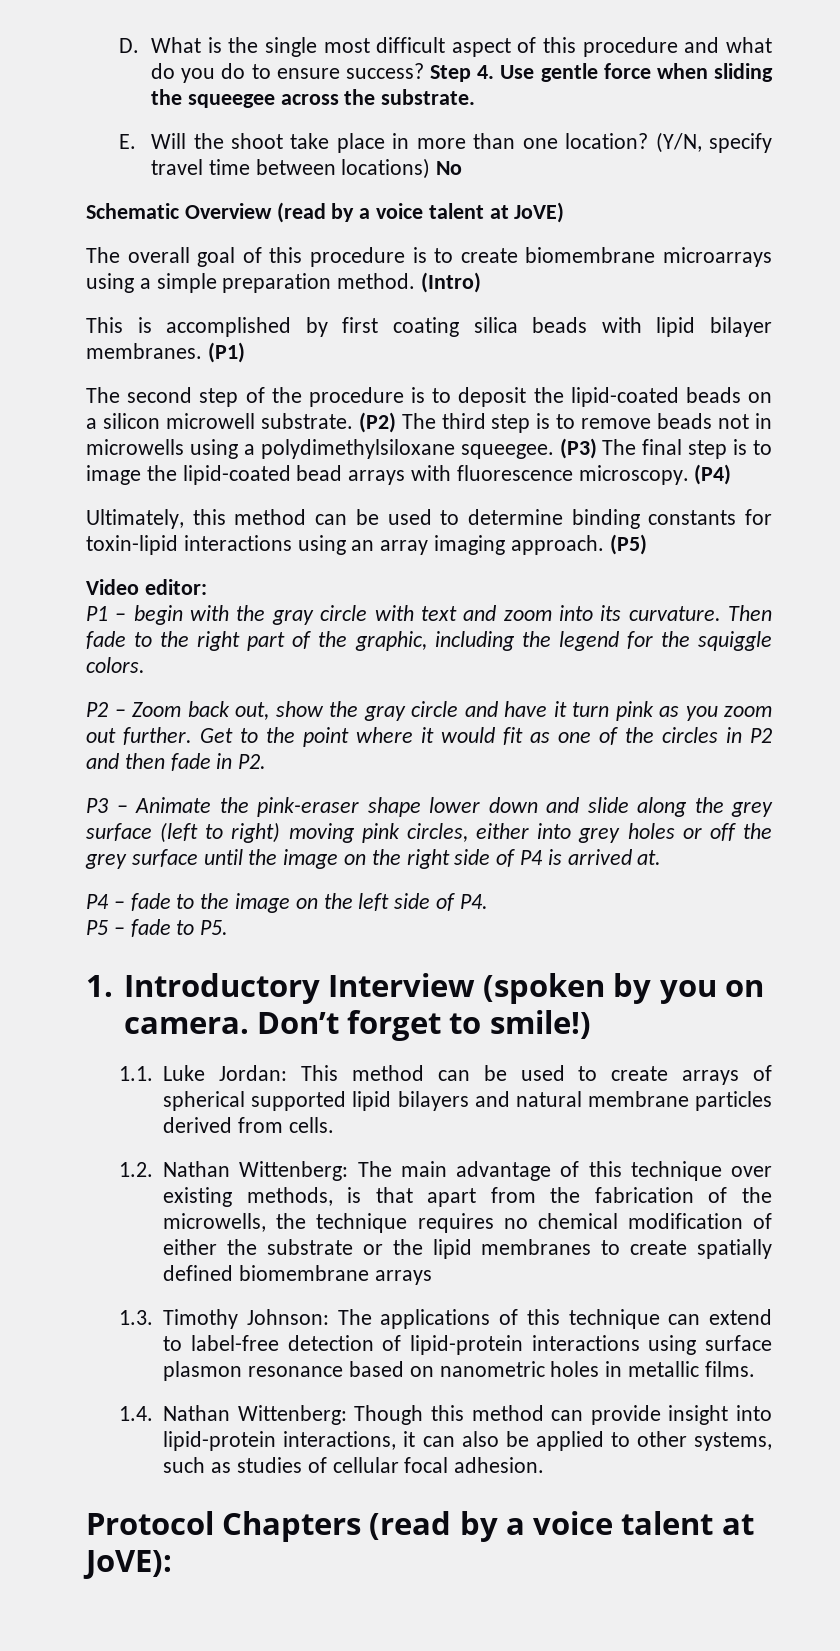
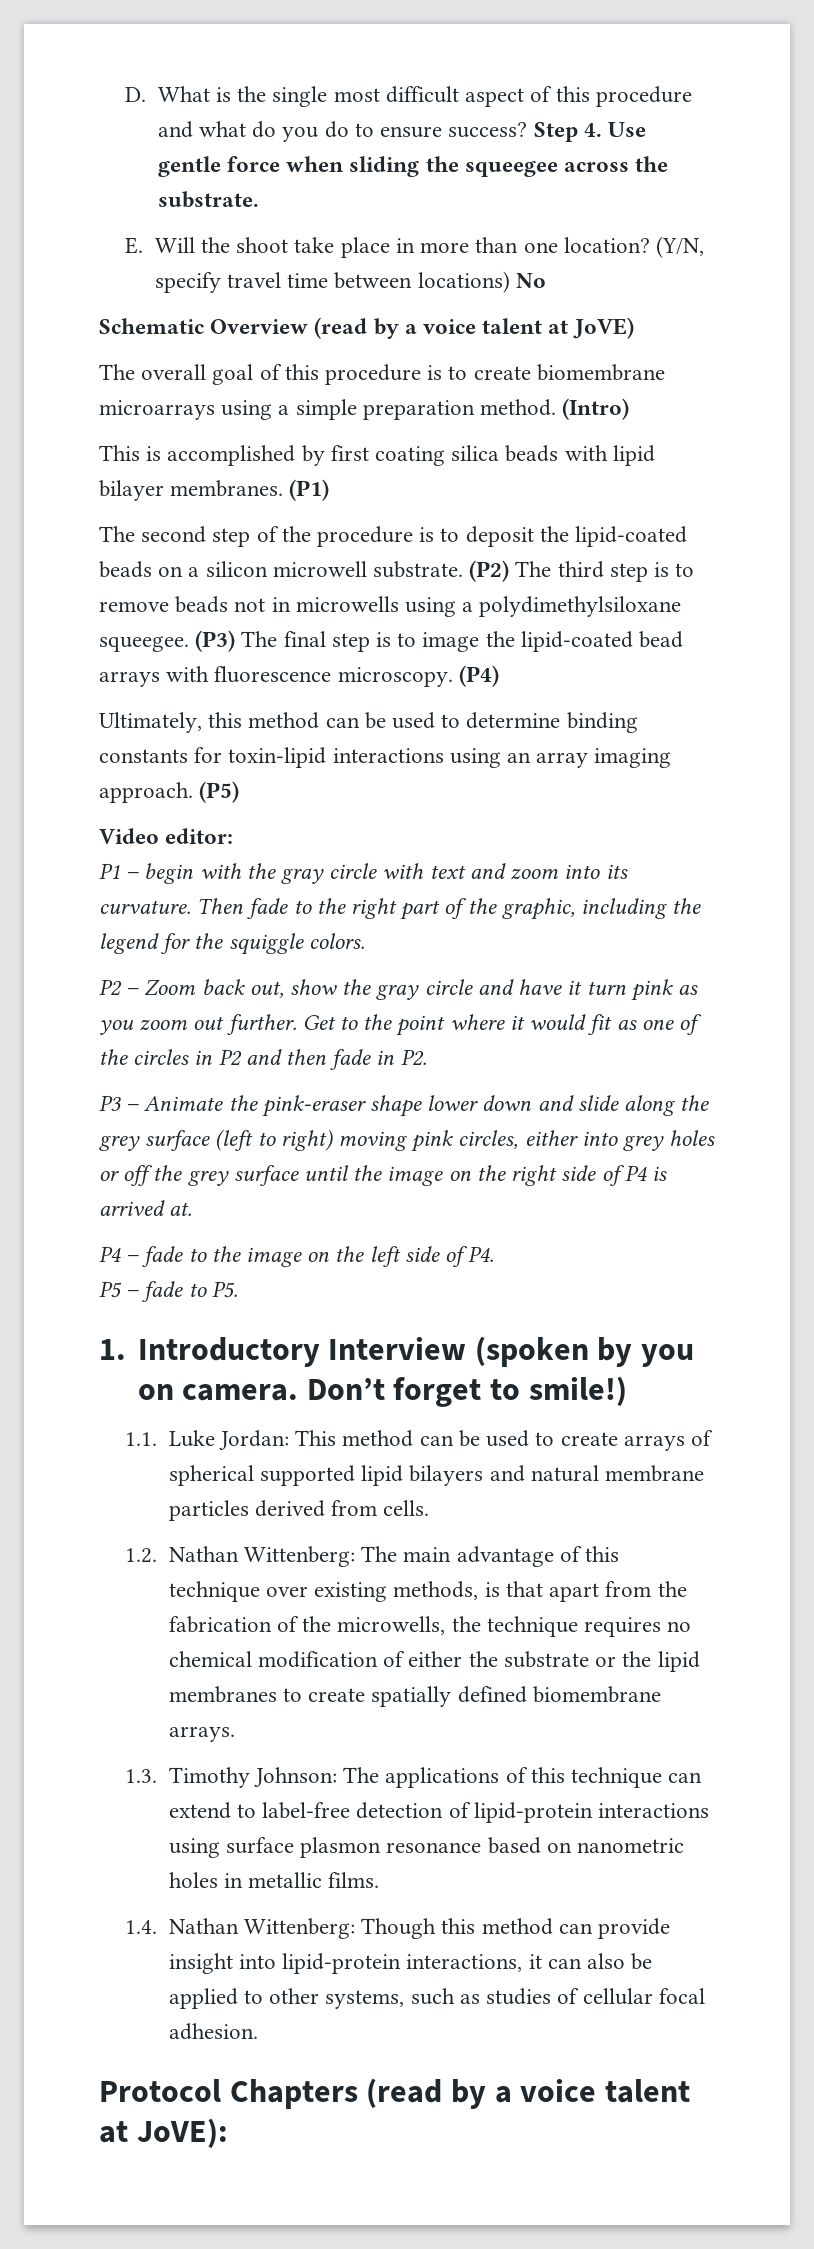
[374,1270,432,1285] arrays -> [168,1726,235,1742] arrays.

